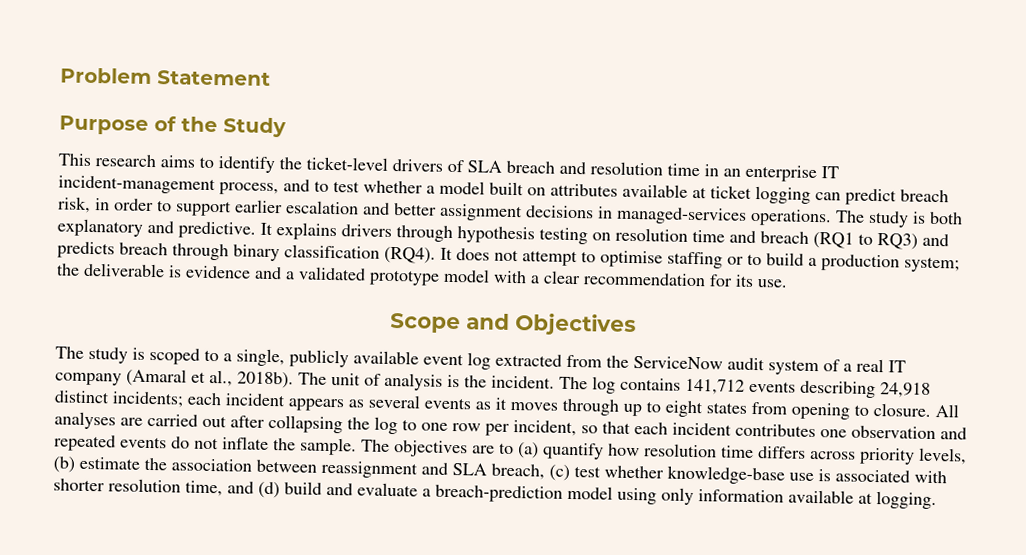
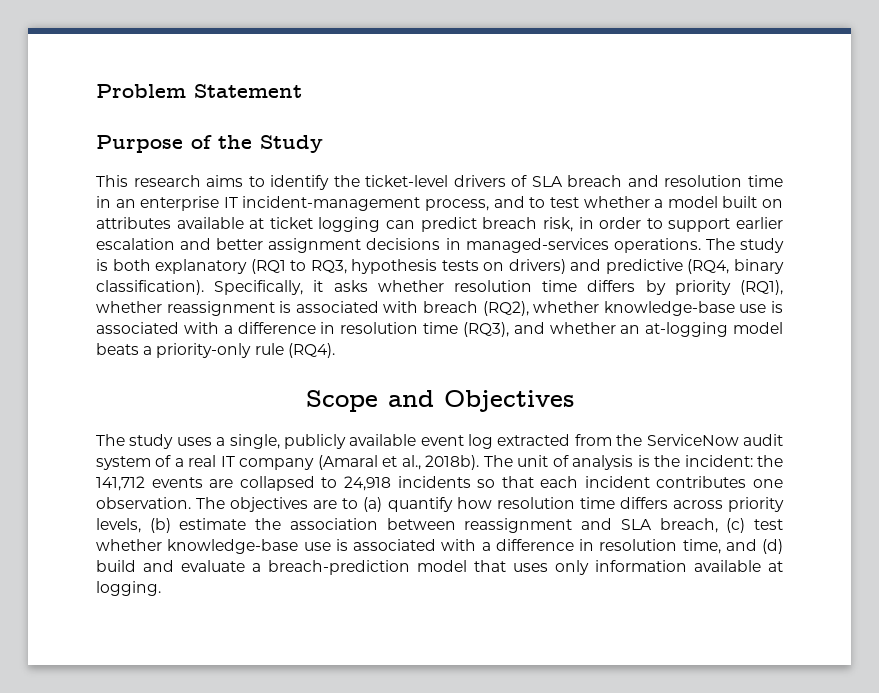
[147,220,949,250] [57,241,960,273] [56,262,788,288] and predictive. It explains drivers through hypothesis testing on resolution time and breach (RQ1 to RQ3) and predicts breach through binary classification (RQ4). It does not attempt to optimise staffing or to build a production system; the deliverable is evidence and a validated prototype model with a clear recommendation for its use. -> [250,259,785,274] [96,280,783,295] [96,301,784,316] [96,322,784,337] [96,343,335,358] (RQ1 to RQ3, hypothesis tests on drivers) and predictive (RQ4, binary classification). Specifically, it asks whether resolution time differs by priority (RQ1), whether reassignment is associated with breach (RQ2), whether knowledge-base use is associated with a difference in resolution time (RQ3), and whether an at-logging model beats a priority-only rule (RQ4).
[132,347,219,365] is scoped to -> [176,437,212,446] uses
[491,375,931,399] [54,390,959,420] [54,411,577,437] incident. The log contains 141,712 events describing 24,918 distinct incidents; each incident appears as several events as it moves through up to eight states from opening to closure. All analyses are carried out after collapsing the log to one row per incident, -> [684,455,784,467] [96,476,471,491] incident: the 141,712 events are collapsed to 24,918 incidents
[851,425,967,440] [54,434,357,456] observation and repeated events do not inflate the sample. -> [96,497,191,509] observation.
[53,478,105,492] shorter -> [481,539,594,551] a difference in
[617,487,657,505] using -> [474,560,548,572] that uses

